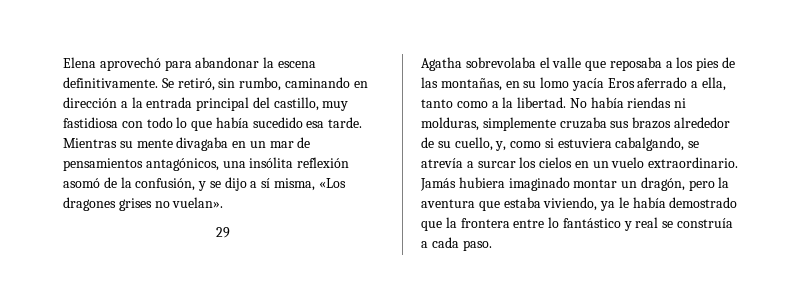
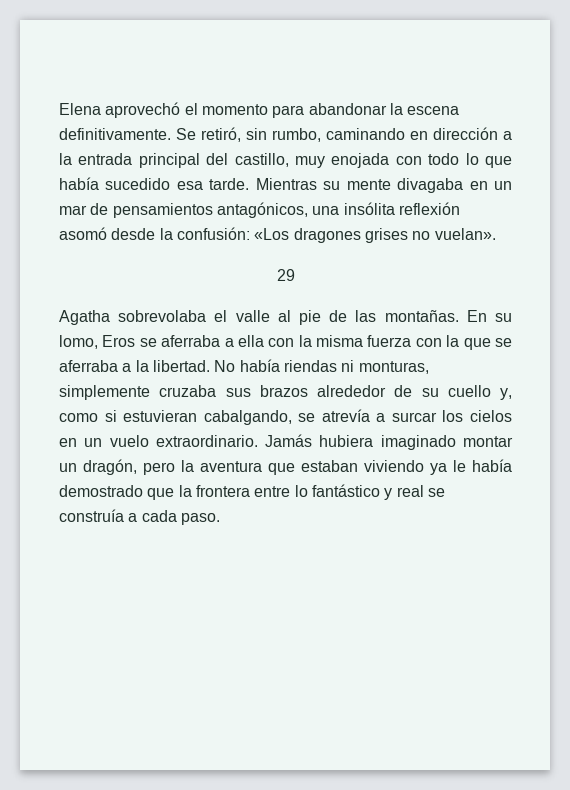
(161, 64) none -> [184,103,268,115] el momento
[63,117,118,128] fastidiosa -> [331,153,390,168] enojada
[103,177,316,191] de la confusión, y se dijo a sí misma, -> [111,227,250,240] desde la confusión:
[585,57,736,71] [421,77,727,91] [421,99,488,108] que reposaba a los pies de las montañas, en su lomo yacía Eros aferrado a ella, tanto como -> [277,310,512,325] [59,335,512,350] [59,360,118,372] al pie de las montañas. En su lomo, Eros se aferraba a ella con la misma fuerza con la que se aferraba
[421,117,479,131] molduras, -> [358,361,429,374] monturas,
[454,137,493,151] cuello, -> [447,385,491,397] cuello
[557,138,612,148] estuviera -> [123,410,198,422] estuvieran
[503,197,598,211] estaba viviendo, -> [301,460,424,472] estaban viviendo

